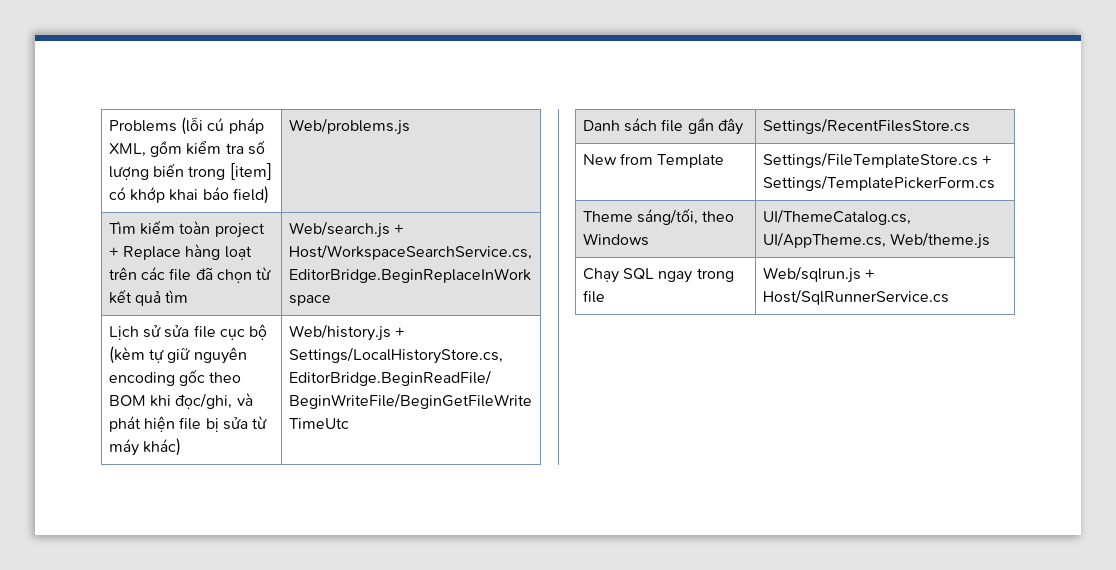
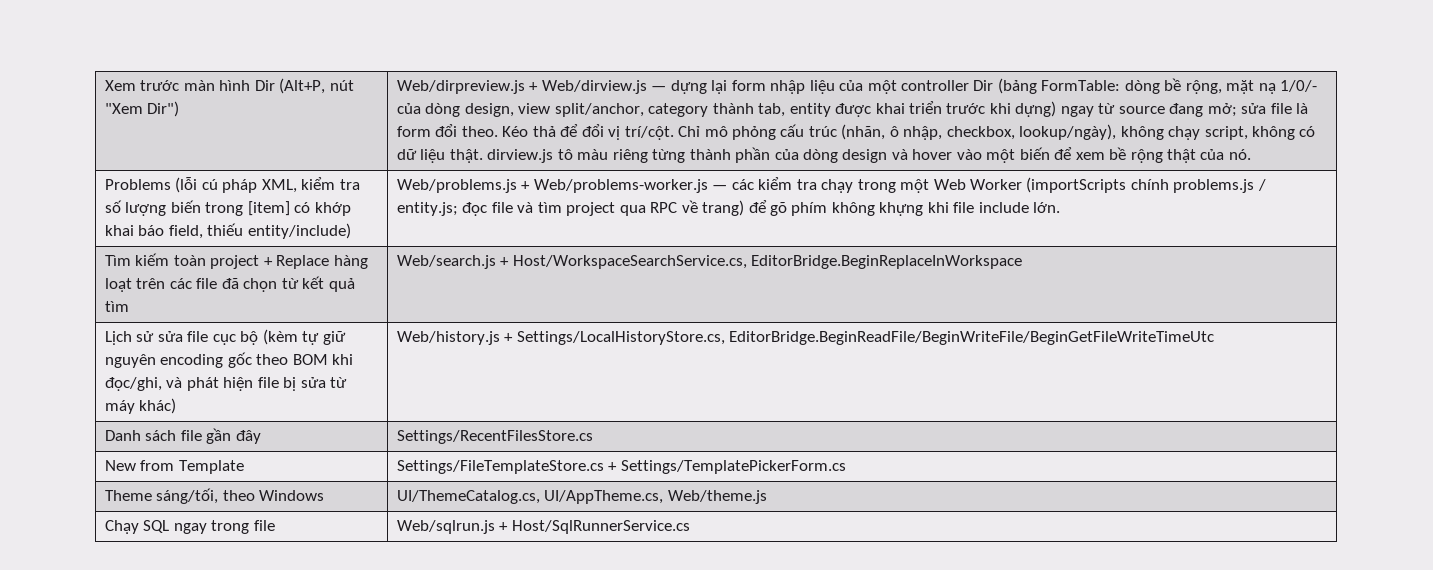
(108, 126) none -> [104,78,354,94] [104,101,180,117] [396,78,1318,94] [396,101,1308,117] [396,124,1316,140] [396,147,1251,163] Xem trước màn hình Dir (Alt+P, nút "Xem Dir") | Web/dirpreview.js + Web/dirview.js — dựng lại form nhập liệu của một controller Dir (bảng FormTable: dòng bề rộng, mặt nạ 1/0/- của dòng design, view split/anchor, category thành tab, entity được khai triển trước khi dựng) ngay từ source đang mở; sửa file là form đổi theo. Kéo thả để đổi vị trí/cột. Chỉ mô phỏng cấu trúc (nhãn, ô nhập, checkbox, lookup/ngày), không chạy script, không có dữ liệu thật. dirview.js tô màu riêng từng thành phần của dòng design và hover vào một biến để xem bề rộng thật của nó. //
[150,140,183,157] gồm -> (297, 186) none
[233,186,270,204] [288,118,410,135] field) | Web/problems.js -> [168,223,351,239] [396,177,1266,193] [396,200,1061,216] field, thiếu entity/include) | Web/problems.js + Web/problems-worker.js — các kiểm tra chạy trong một Web Worker (importScripts chính problems.js / entity.js; đọc file và tìm project qua RPC về trang) để gõ phím không khựng khi file include lớn.

